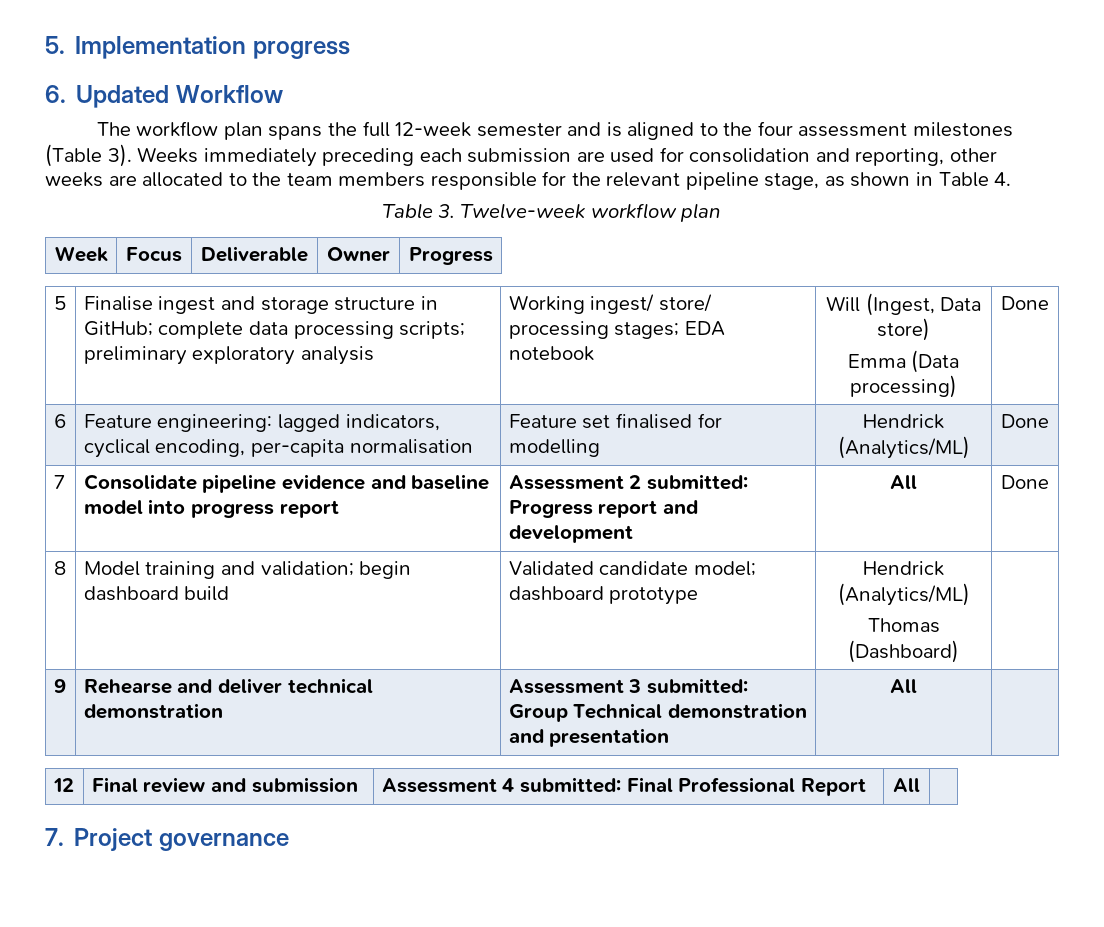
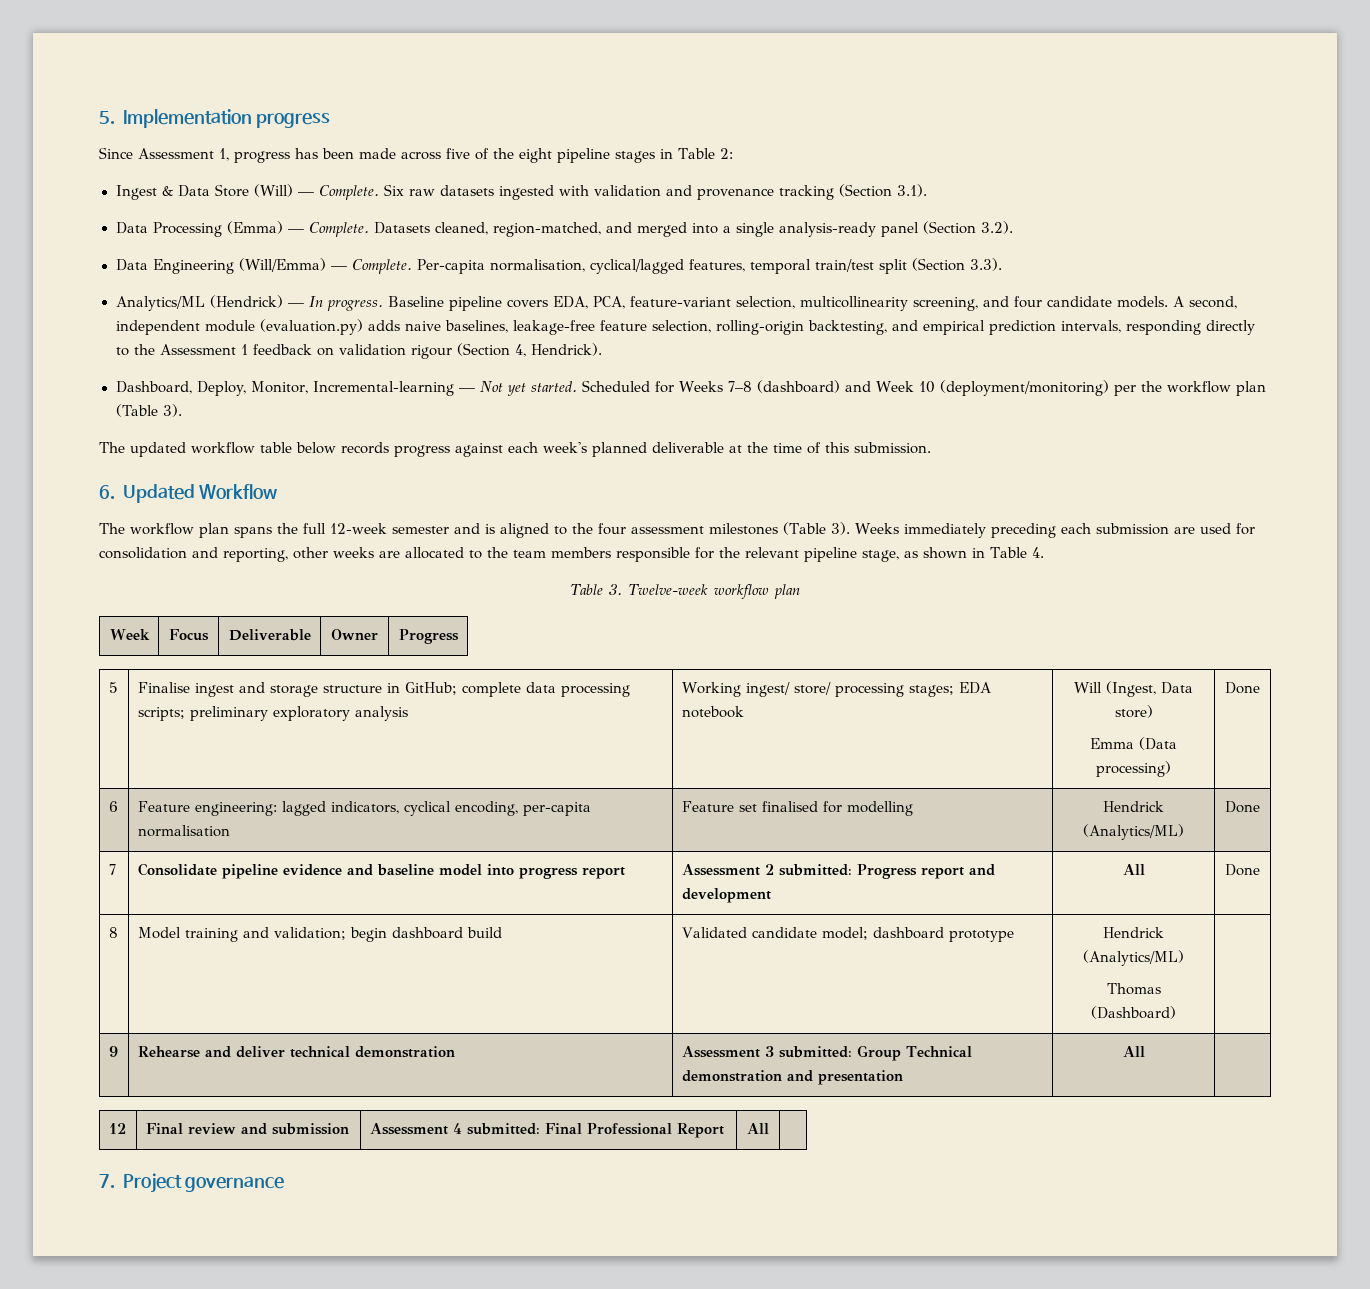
(350, 50) none -> [99,147,733,163] [115,184,927,200] [115,221,1013,237] [115,258,1002,274] [115,295,1237,311] [115,319,1255,335] [115,343,602,359] [115,380,1267,396] [115,404,183,417] [99,442,931,457] // Since Assessment 1, progress has been made across five of the eight pipeline stages in Table 2: // Ingest & Data Store (Will) — Complete. Six raw datasets ingested with validation and provenance tracking (Section 3.1). // Data Processing (Emma) — Complete. Datasets cleaned, region-matched, and merged into a single analysis-ready panel (Section 3.2). // Data Engineering (Will/Emma) — Complete. Per-capita normalisation, cyclical/lagged features, temporal train/test split (Section 3.3). // Analytics/ML (Hendrick) — In progress. Baseline pipeline covers EDA, PCA, feature-variant selection, multicollinearity screening, and four candidate models. A second, independent module (evaluation.py) adds naive baselines, leakage-free feature selection, rolling-origin backtesting, and empirical prediction intervals, responding directly to the Assessment 1 feedback on validation rigour (Section 4, Hendrick). // Dashboard, Deploy, Monitor, Incremental-learning — Not yet started. Scheduled for Weeks 7–8 (dashboard) and Week 10 (deployment/monitoring) per the workflow plan (Table 3). // The updated workflow table below records progress against each week's planned deliverable at the time of this submission.

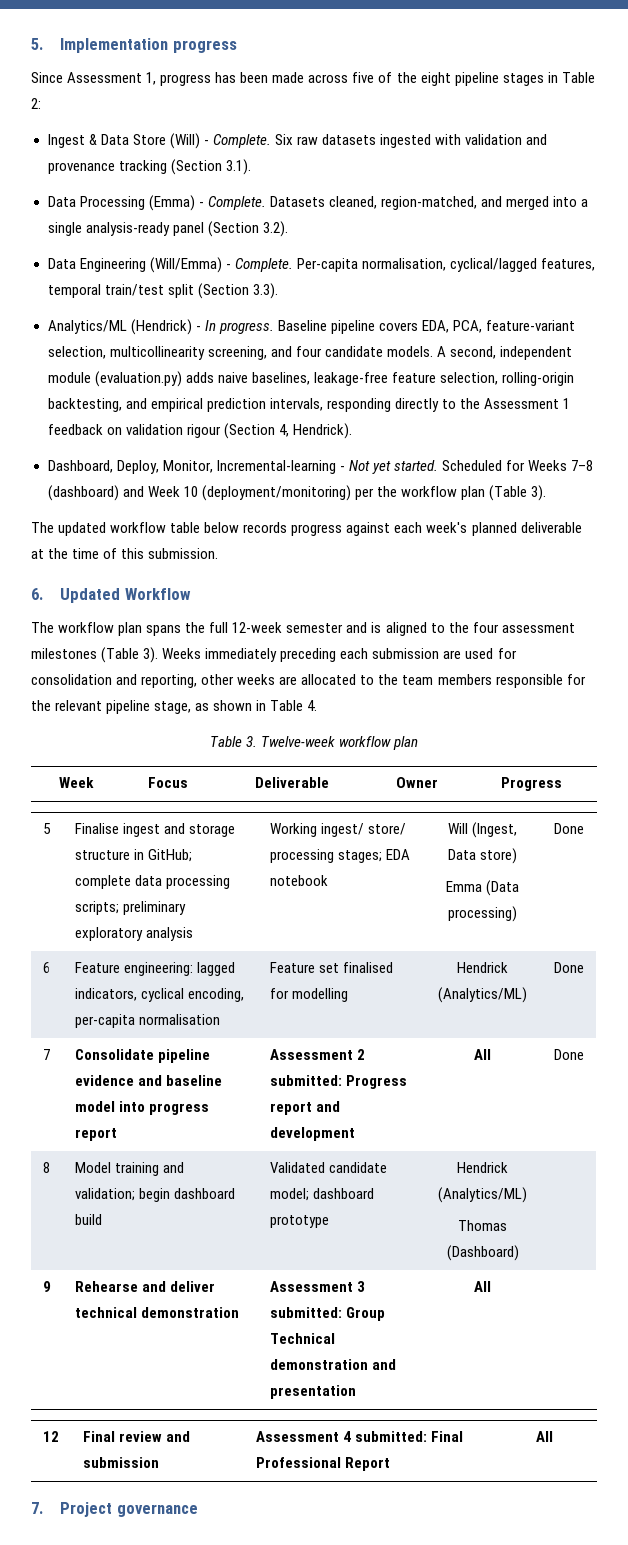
[297,192,314,196] — -> [203,140,209,145] -
[287,229,304,233] — -> [198,202,204,207] -
[330,266,347,270] — -> [225,264,231,269] -
[287,303,304,307] — -> [195,326,201,331] -
[459,388,476,392] — -> [339,466,345,471] -

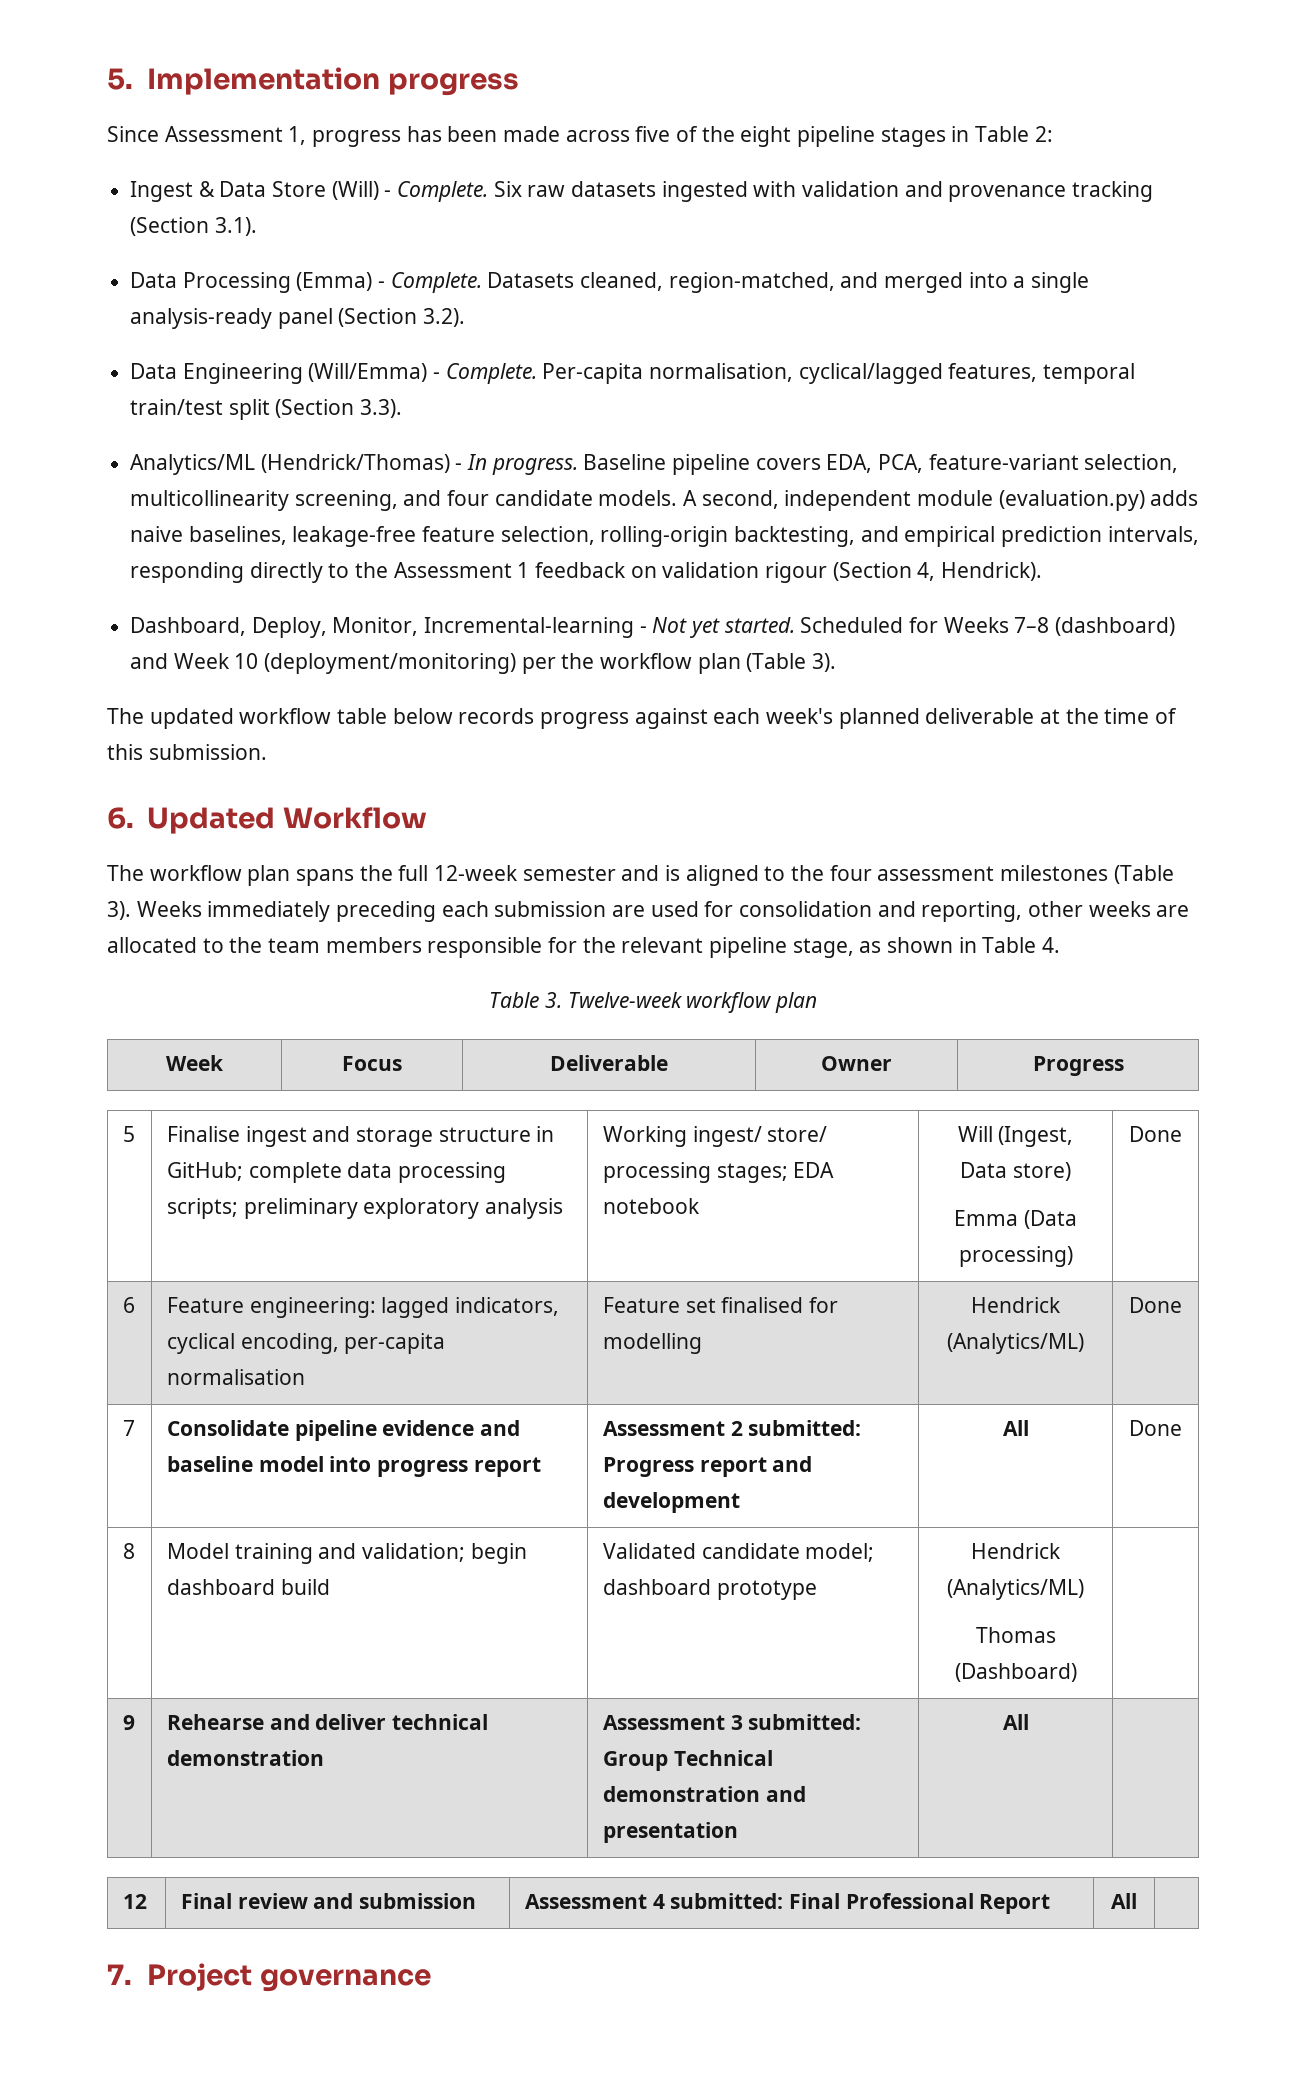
[130,319,192,335] (Hendrick) -> [260,454,450,473] (Hendrick/Thomas)

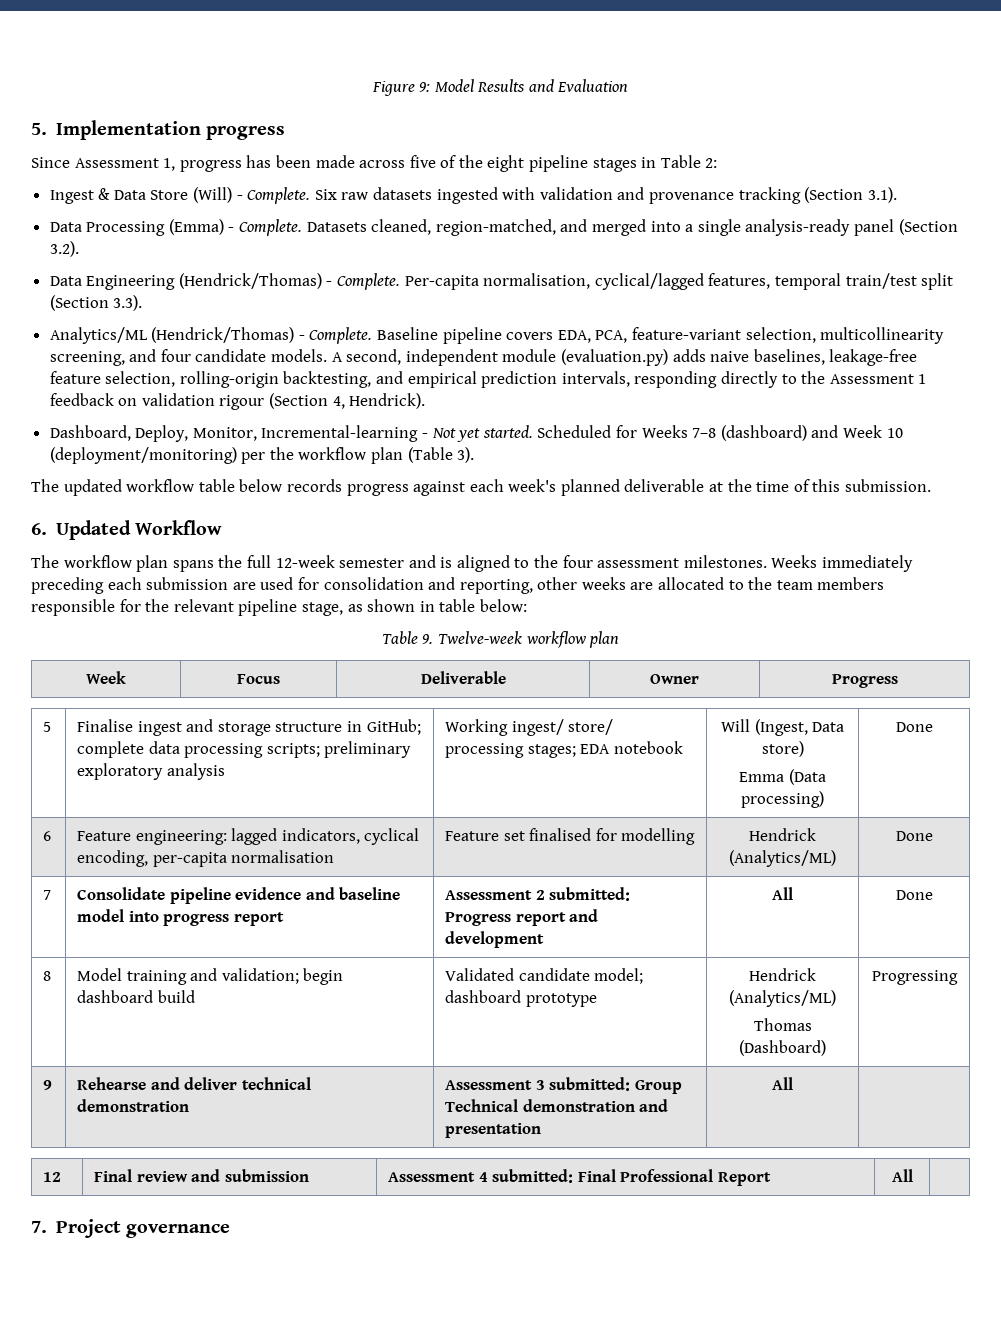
(107, 79) none -> [371,79,629,96] Figure 9: Model Results and Evaluation //
[308,363,428,382] (Will/Emma) -> [178,273,322,289] (Hendrick/Thomas)
[467,454,578,475] In progress. -> [309,327,373,344] Complete.
[1000,865,1174,884] [107,901,131,920] milestones (Table 3). -> [683,555,767,568] milestones.
[982,937,1061,953] [489,992,562,1008] Table 4. // Table 3. -> [439,599,527,612] [381,631,434,644] table below: // Table 9.
(1077, 1672) none -> [871,970,958,985] Progressing

